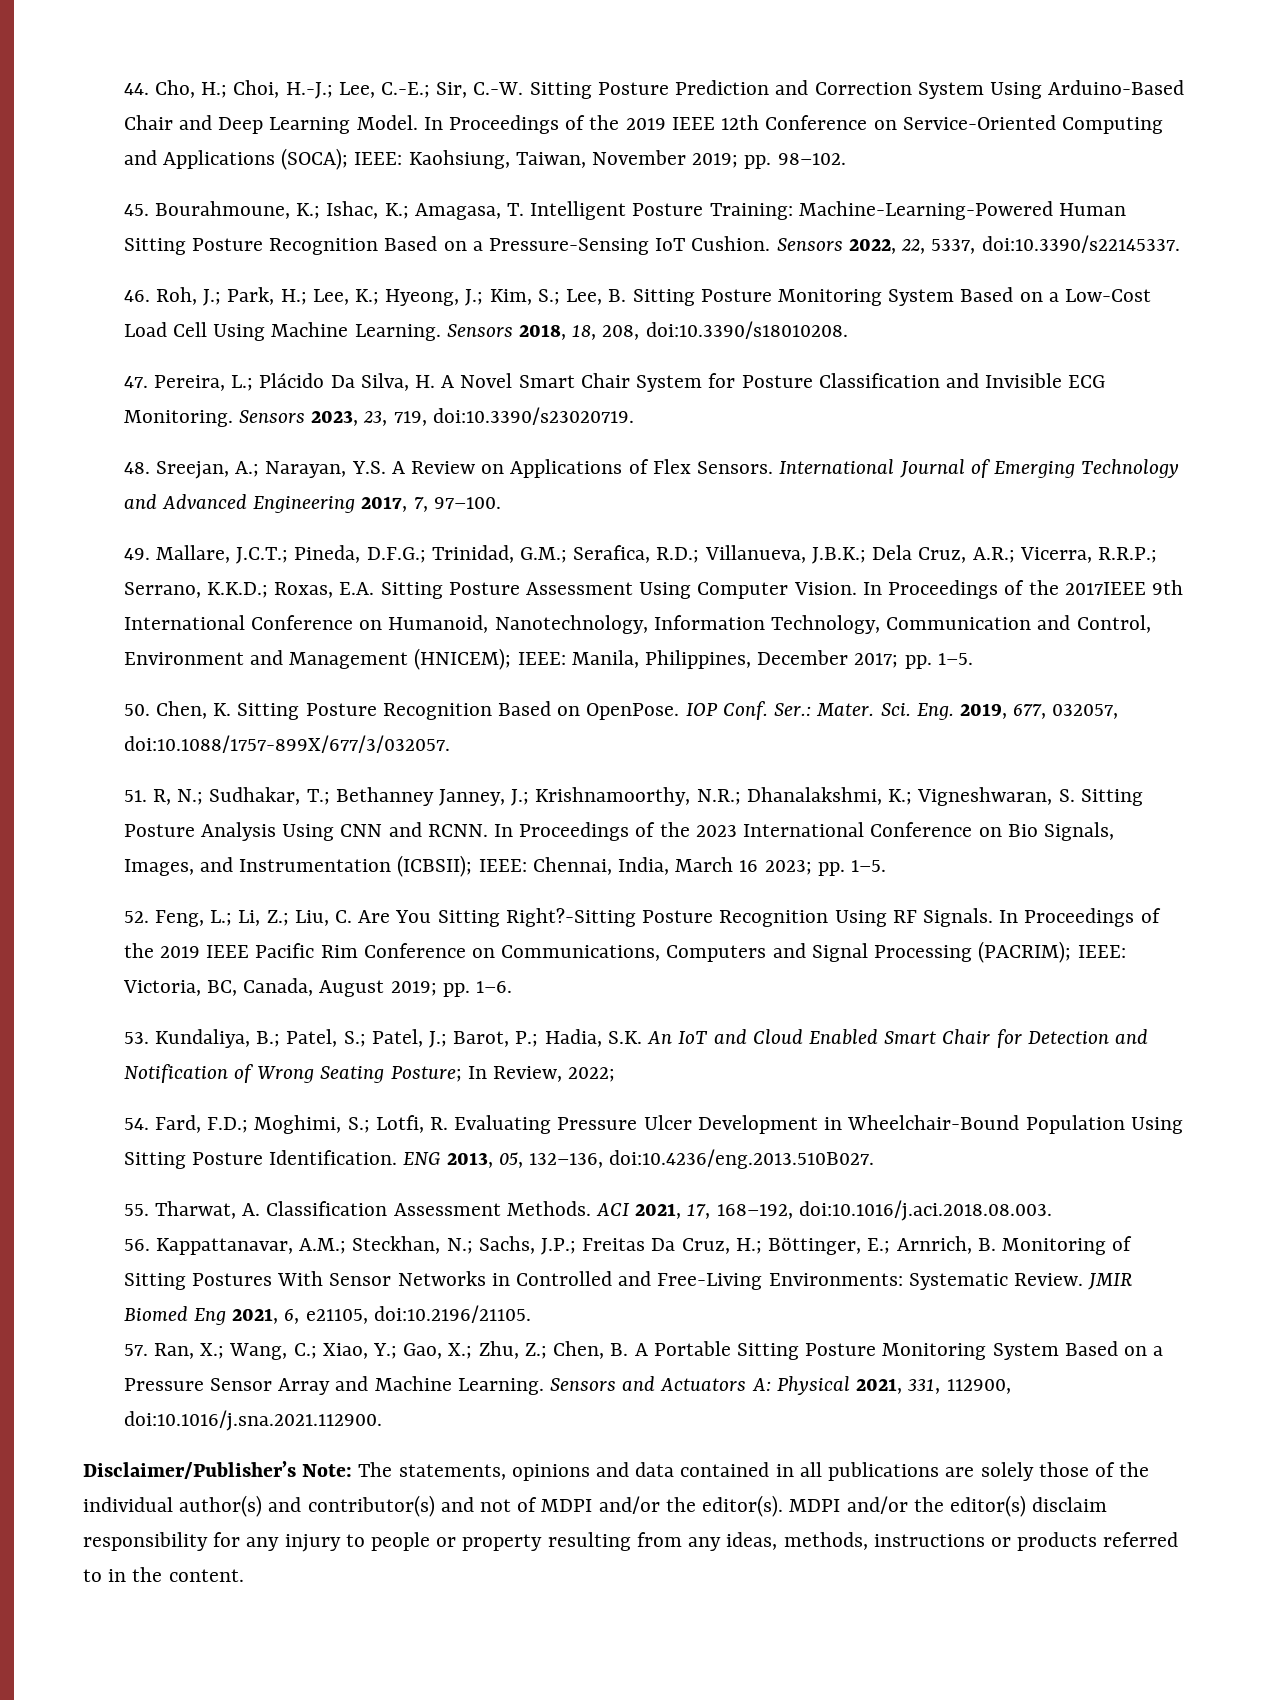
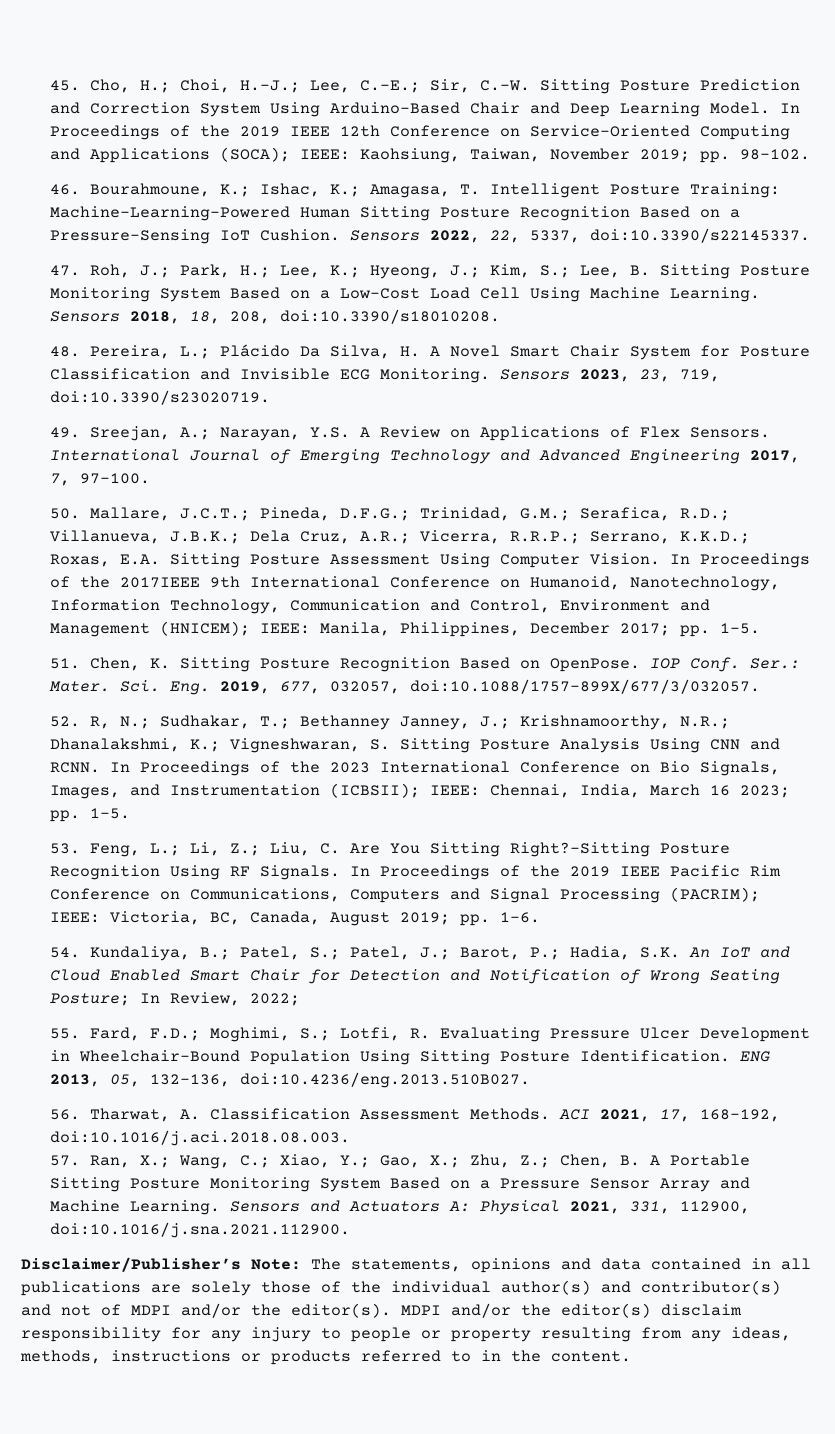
[123,83,149,95] 44. -> [49,80,80,91] 45.
[123,204,149,216] 45. -> [49,184,80,195] 46.
[123,290,150,302] 46. -> [49,265,80,276] 47.
[123,376,148,388] 47. -> [49,346,80,357] 48.
[123,462,150,474] 48. -> [49,427,80,438] 49.
[123,548,150,560] 49. -> [49,508,80,519] 50.
[123,704,150,716] 50. -> [49,658,80,669] 51.
[123,790,147,802] 51. -> [49,716,80,727] 52.
[123,911,149,923] 52. -> [49,843,80,854] 53.
[123,1032,149,1044] 53. -> [49,947,80,958] 54.
[123,1118,149,1130] 54. -> [49,1028,80,1039] 55.
[123,1204,149,1216] 55. -> [49,1109,80,1120] 56.
[123,1236,1133,1255] [123,1271,1133,1290] [123,1305,531,1325] // 56. Kappattanavar, A.M.; Steckhan, N.; Sachs, J.P.; Freitas Da Cruz, H.; Böttinger, E.; Arnrich, B. Monitoring of Sitting Postures With Sensor Networks in Controlled and Free-Living Environments: Systematic Review. JMIR Biomed Eng 2021, 6, e21105, doi:10.2196/21105. -> (350, 1138) none

